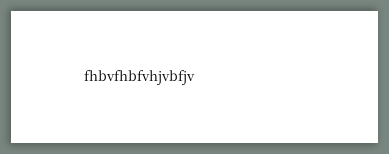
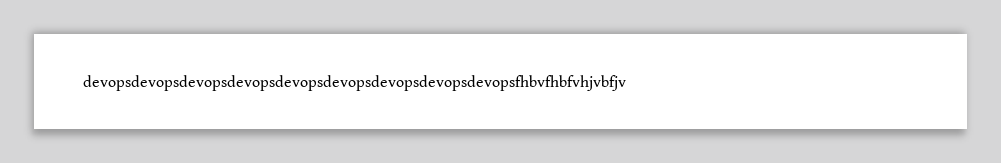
[84,70,195,85] fhbvfhbfvhjvbfjv -> [83,75,626,91] devopsdevopsdevopsdevopsdevopsdevopsdevopsdevopsdevopsfhbvfhbfvhjvbfjv

